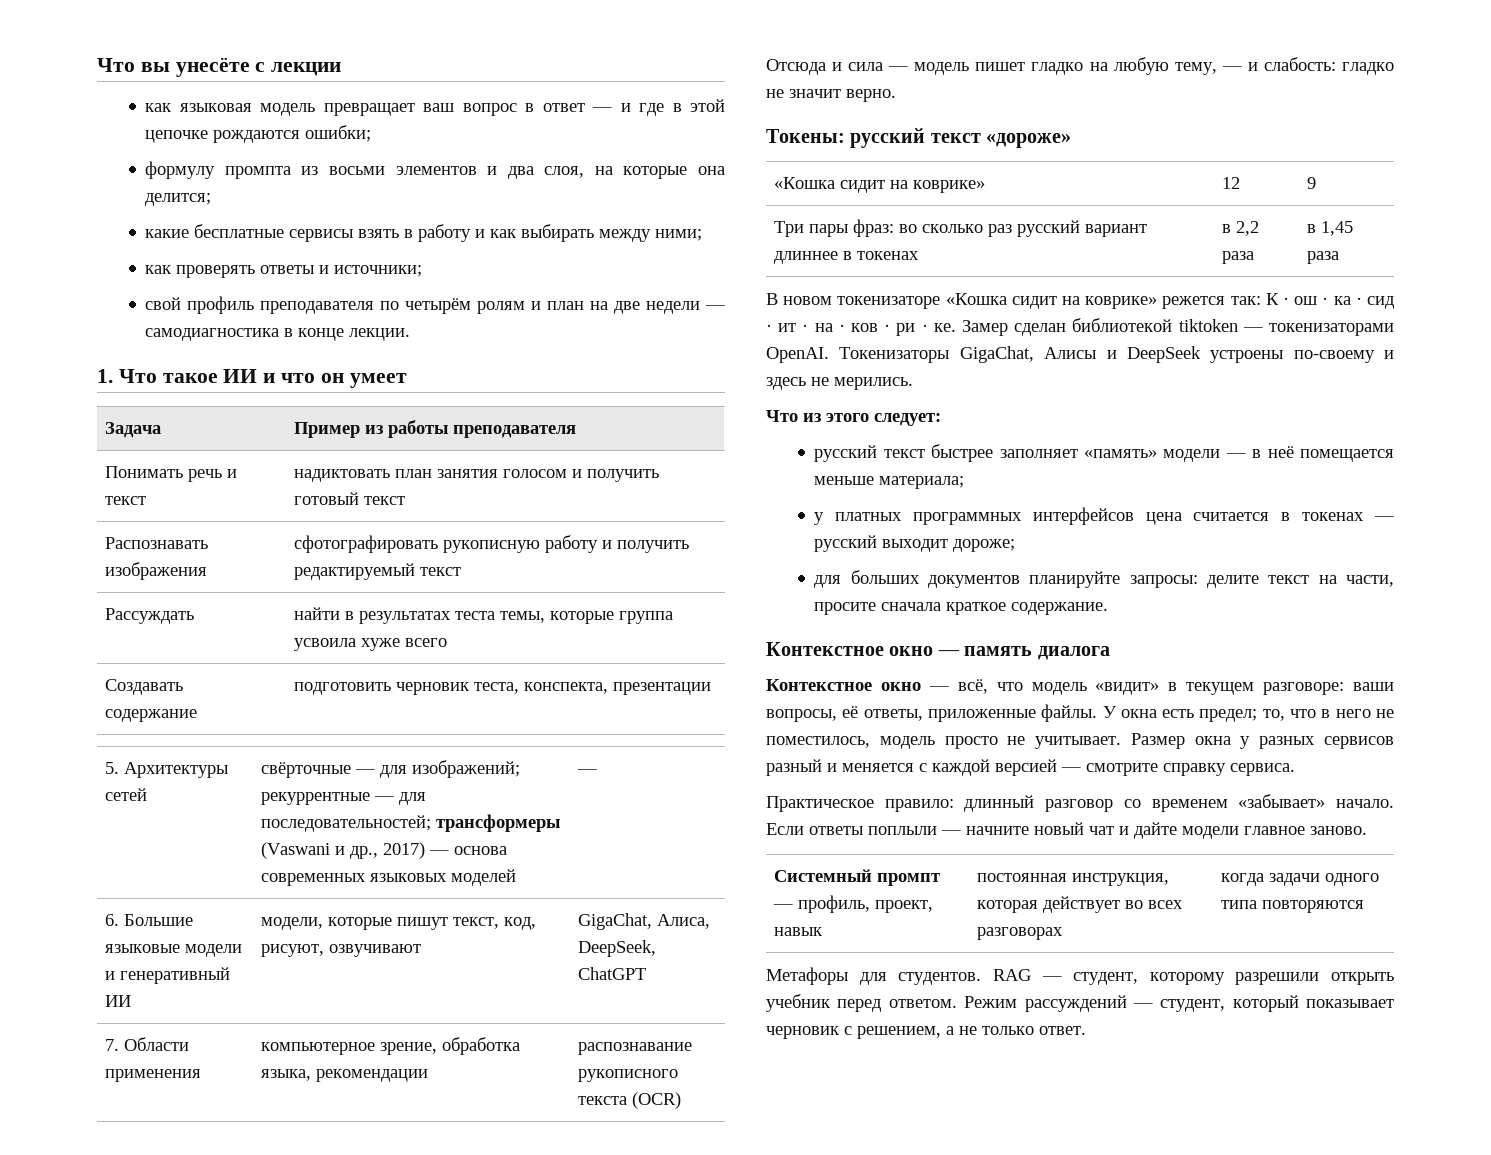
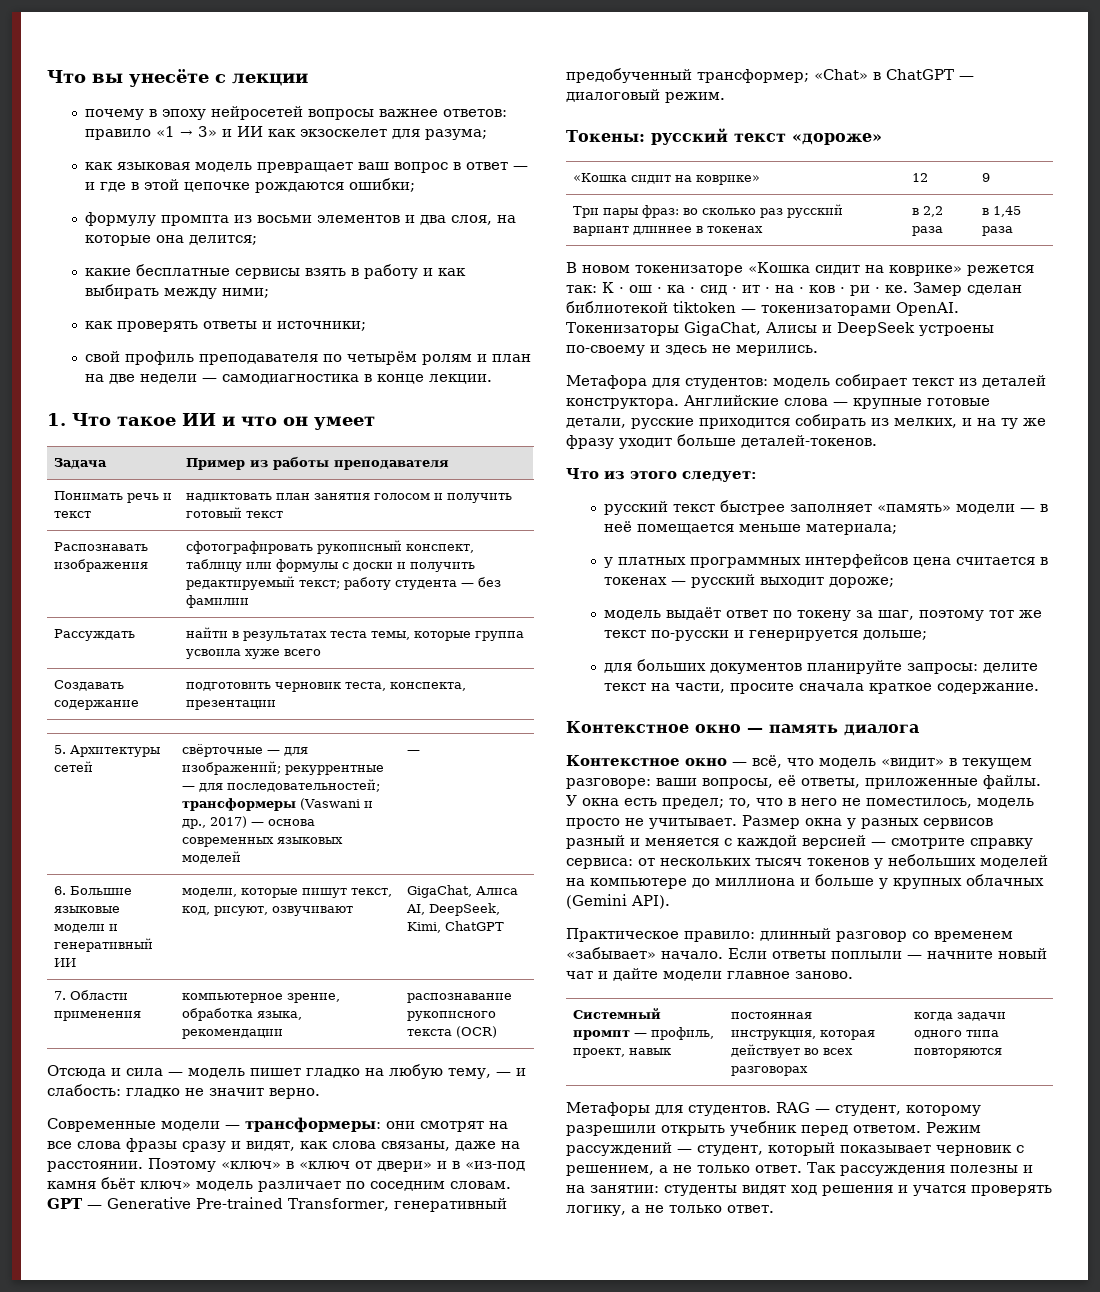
(342, 69) none -> [85,106,508,120] [85,126,488,140] // почему в эпоху нейросетей вопросы важнее ответов: правило «1 → 3» и ИИ как экзоскелет для разума;
[442,535,689,553] [293,563,461,580] рукописную работу и получить редактируемый текст -> [317,540,475,554] [186,559,476,572] [186,576,502,590] [186,595,250,608] рукописный конспект, таблицу или формулы с доски и получить редактируемый текст; работу студента — без фамилии
[656,914,710,929] [577,940,656,957] Алиса, DeepSeek, -> [476,886,519,895] [406,903,501,916] [407,922,442,933] Алиса AI, DeepSeek, Kimi,
(896, 95) none -> [47,1117,508,1133] [47,1138,520,1152] [47,1158,525,1172] [47,1177,511,1192] [47,1197,507,1212] [566,68,974,83] [566,89,725,103] // Современные модели — трансформеры: они смотрят на все слова фразы сразу и видят, как слова связаны, даже на расстоянии. Поэтому «ключ» в «ключ от двери» и в «из-под камня бьёт ключ» модель различает по соседним словам. GPT — Generative Pre-trained Transformer, генеративный предобученный трансформер; «Chat» в ChatGPT — диалоговый режим.
(913, 383) none -> [566,374,1046,389] [566,395,990,409] [566,414,1046,429] [566,434,877,449] // Метафора для студентов: модель собирает текст из деталей конструктора. Английские слова — крупные готовые детали, русские приходится собирать из мелких, и на ту же фразу уходит больше деталей-токенов.
(1016, 545) none -> [604,607,1043,621] [604,630,928,641] // модель выдаёт ответ по токену за шаг, поэтому тот же текст по-русски и генерируется дольше;
[1230,763,1295,776] сервиса. -> [566,854,1048,869] [566,874,1044,889] [566,894,670,909] сервиса: от нескольких тысяч токенов у небольших моделей на компьютере до миллиона и больше у крупных облачных (Gemini API).
(1086, 1030) none -> [807,1162,1033,1176] [566,1185,1052,1196] [566,1205,774,1216] Так рассуждения полезны и на занятии: студенты видят ход решения и учатся проверять логику, а не только ответ.

